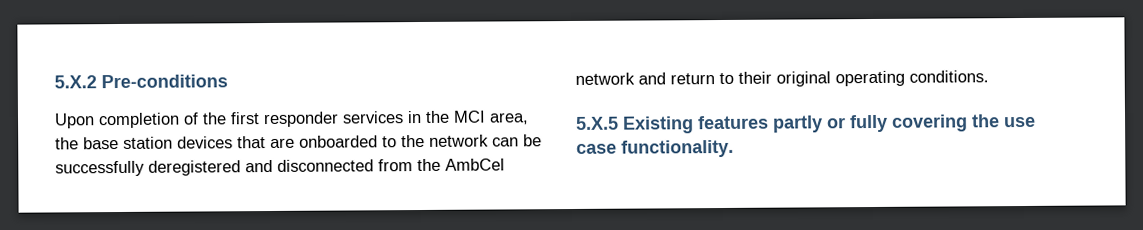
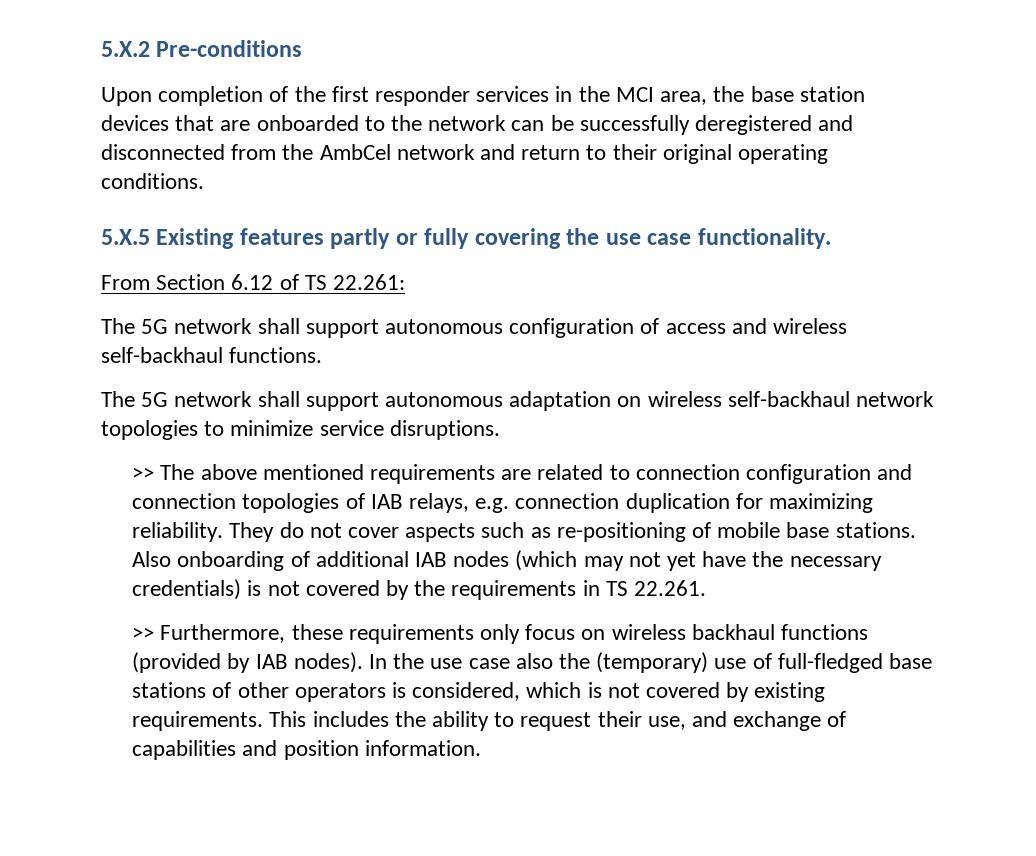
(734, 148) none -> [101,274,406,290] [101,318,848,338] [101,347,323,363] [101,391,935,411] [101,420,500,440] [132,464,913,484] [132,493,873,513] [132,522,916,542] [132,550,882,571] [132,579,706,600] [132,624,868,644] [132,652,933,673] [132,682,826,702] [132,711,847,731] [132,740,481,760] // From Section 6.12 of TS 22.261: // The 5G network shall support autonomous configuration of access and wireless self-backhaul functions. // The 5G network shall support autonomous adaptation on wireless self-backhaul network topologies to minimize service disruptions. // >> The above mentioned requirements are related to connection configuration and connection topologies of IAB relays, e.g. connection duplication for maximizing reliability. They do not cover aspects such as re-positioning of mobile base stations. Also onboarding of additional IAB nodes (which may not yet have the necessary credentials) is not covered by the requirements in TS 22.261. // >> Furthermore, these requirements only focus on wireless backhaul functions (provided by IAB nodes). In the use case also the (temporary) use of full-fledged base stations of other operators is considered, which is not covered by existing requirements. This includes the ability to request their use, and exchange of capabilities and position information.

